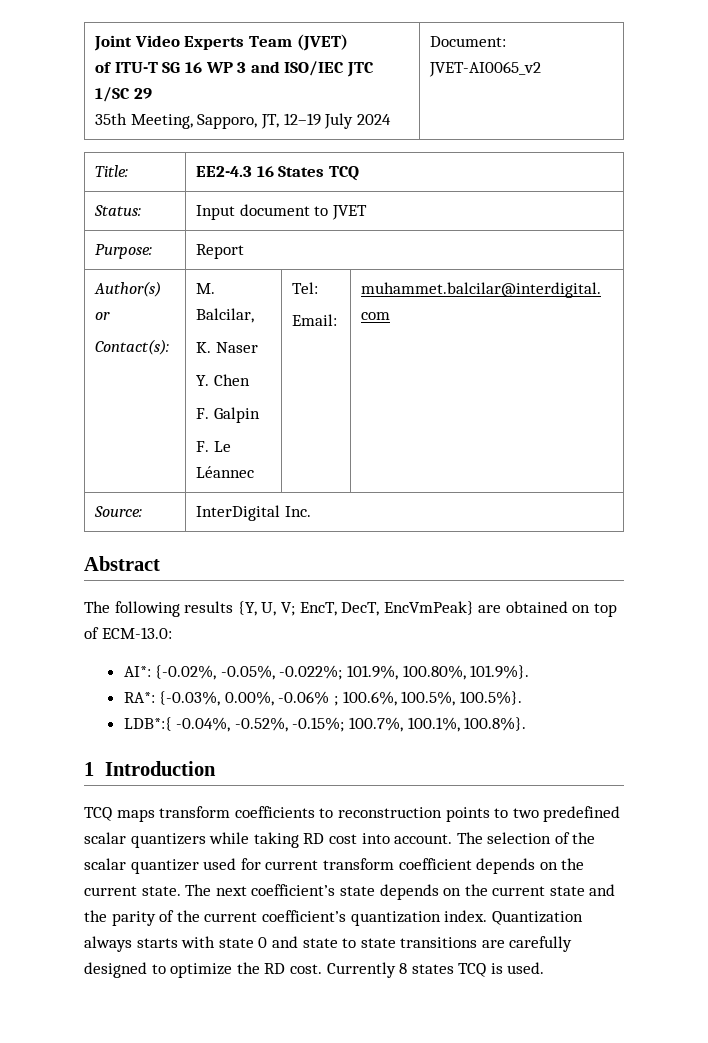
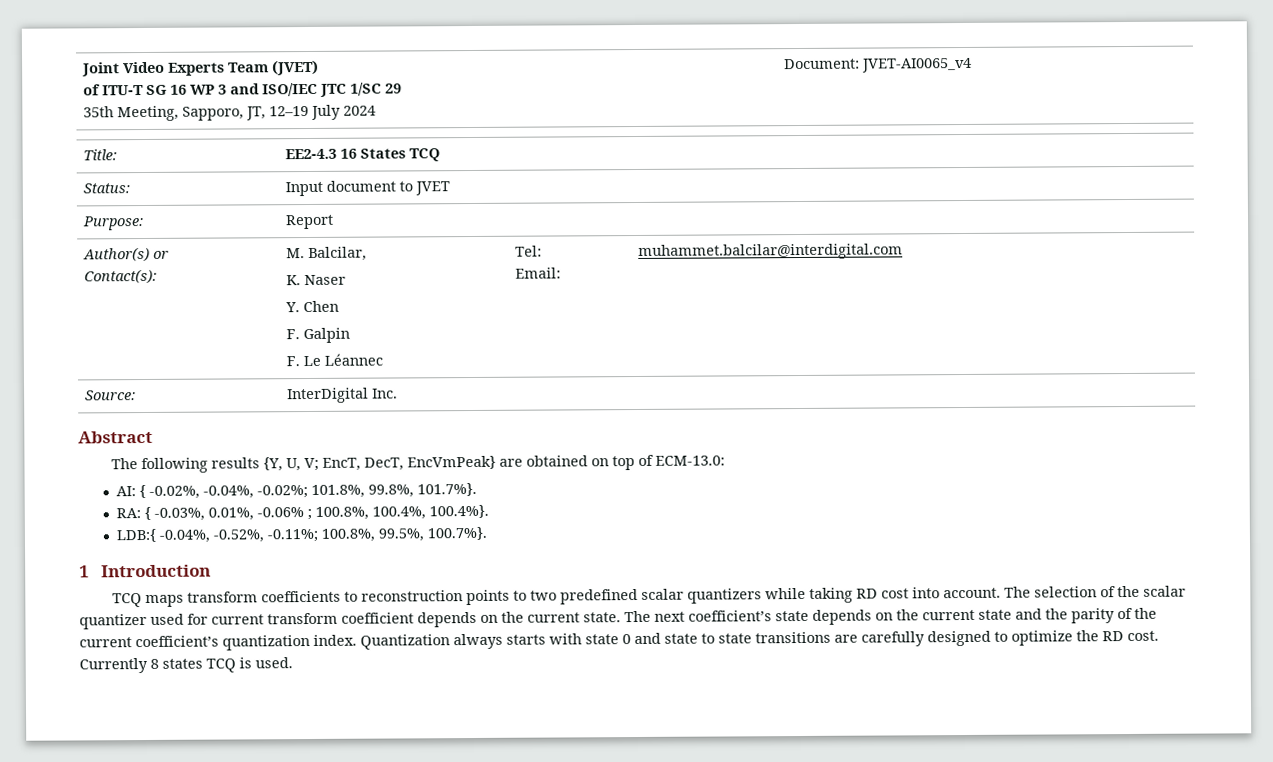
[429,61,542,77] JVET-AI0065_v2 -> [862,57,973,73] JVET-AI0065_v4
[123,665,530,680] [123,691,522,706] [123,717,527,732] AI*: {-0.02%, -0.05%, -0.022%; 101.9%, 100.80%, 101.9%}. // RA*: {-0.03%, 0.00%, -0.06% ; 100.6%, 100.5%, 100.5%}. // LDB*:{ -0.04%, -0.52%, -0.15%; 100.7%, 100.1%, 100.8%}. -> [116,482,478,499] [116,504,490,521] [116,526,488,543] AI: { -0.02%, -0.04%, -0.02%; 101.8%, 99.8%, 101.7%}. // RA: { -0.03%, 0.01%, -0.06% ; 100.8%, 100.4%, 100.4%}. // LDB:{ -0.04%, -0.52%, -0.11%; 100.8%, 99.5%, 100.7%}.

